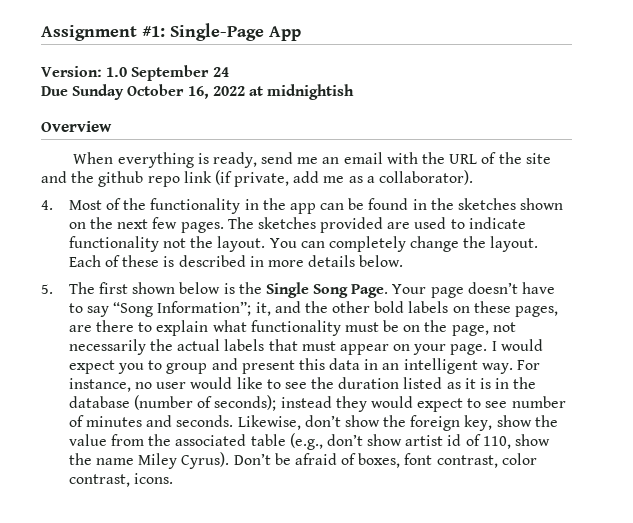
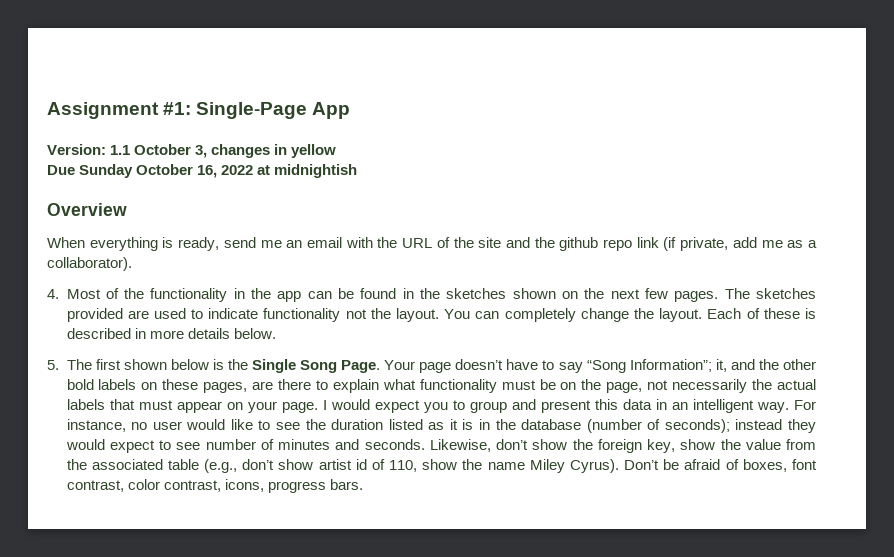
[106,65,229,81] 1.0 September 24 -> [110,144,337,158] 1.1 October 3, changes in yellow
[133,473,173,484] icons. -> [224,479,363,493] icons, progress bars.

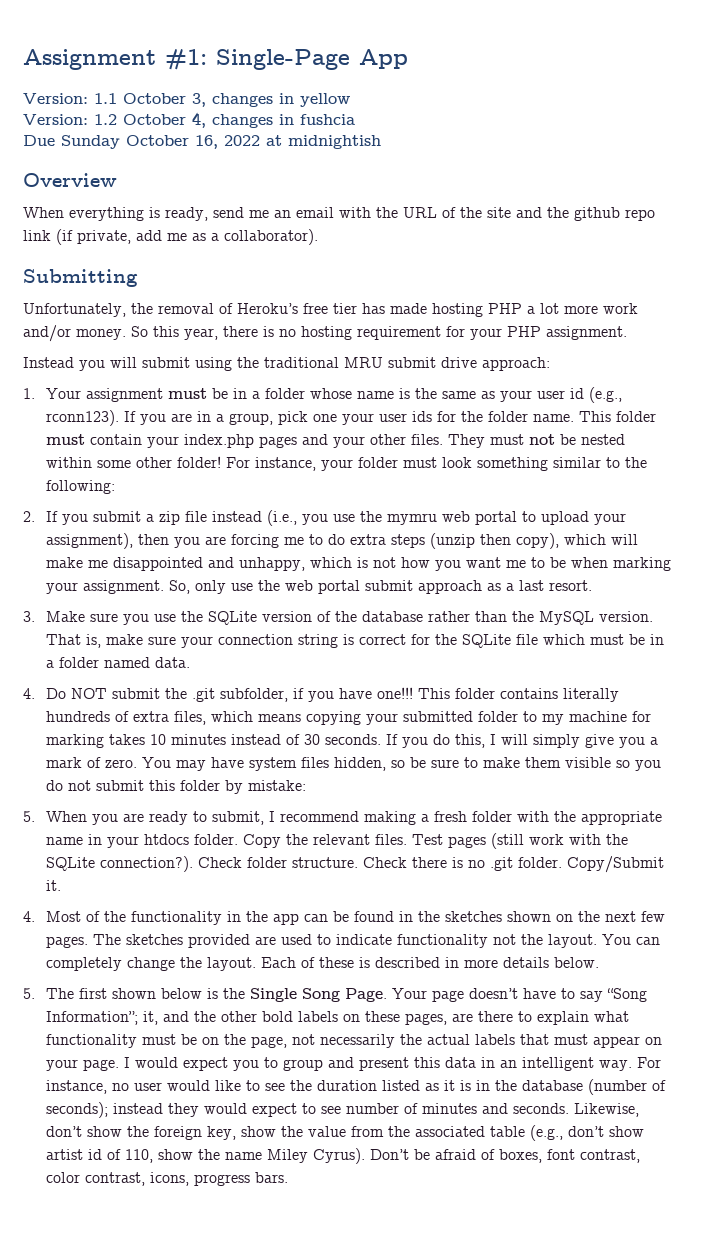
(337, 151) none -> [23,112,355,128] // Version: 1.2 October 4, changes in fushcia
(132, 264) none -> [23,269,138,287] [23,303,638,317] [23,325,627,342] [23,357,550,371] [23,387,623,403] [46,410,657,426] [46,434,626,448] [46,456,648,471] [46,480,116,494] [23,510,627,526] [46,533,639,549] [46,557,672,571] [46,580,593,594] [23,611,654,625] [46,634,665,648] [46,657,191,668] [23,687,620,702] [46,711,652,725] [46,734,659,748] [46,757,662,771] [46,780,307,794] [23,811,663,825] [46,833,629,849] [46,856,665,873] [46,880,62,891] // Submitting // Unfortunately, the removal of Heroku’s free tier has made hosting PHP a lot more work and/or money. So this year, there is no hosting requirement for your PHP assignment. // Instead you will submit using the traditional MRU submit drive approach: // 1. Your assignment must be in a folder whose name is the same as your user id (e.g., rconn123). If you are in a group, pick one your user ids for the folder name. This folder must contain your index.php pages and your other files. They must not be nested within some other folder! For instance, your folder must look something similar to the following: // 2. If you submit a zip file instead (i.e., you use the mymru web portal to upload your assignment), then you are forcing me to do extra steps (unzip then copy), which will make me disappointed and unhappy, which is not how you want me to be when marking your assignment. So, only use the web portal submit approach as a last resort. // 3. Make sure you use the SQLite version of the database rather than the MySQL version. That is, make sure your connection string is correct for the SQLite file which must be in a folder named data. // 4. Do NOT submit the .git subfolder, if you have one!!! This folder contains literally hundreds of extra files, which means copying your submitted folder to my machine for marking takes 10 minutes instead of 30 seconds. If you do this, I will simply give you a mark of zero. You may have system files hidden, so be sure to make them visible so you do not submit this folder by mistake: // 5. When you are ready to submit, I recommend making a fresh folder with the appropriate name in your htdocs folder. Copy the relevant files. Test pages (still work with the SQLite connection?). Check folder structure. Check there is no .git folder. Copy/Submit it.

